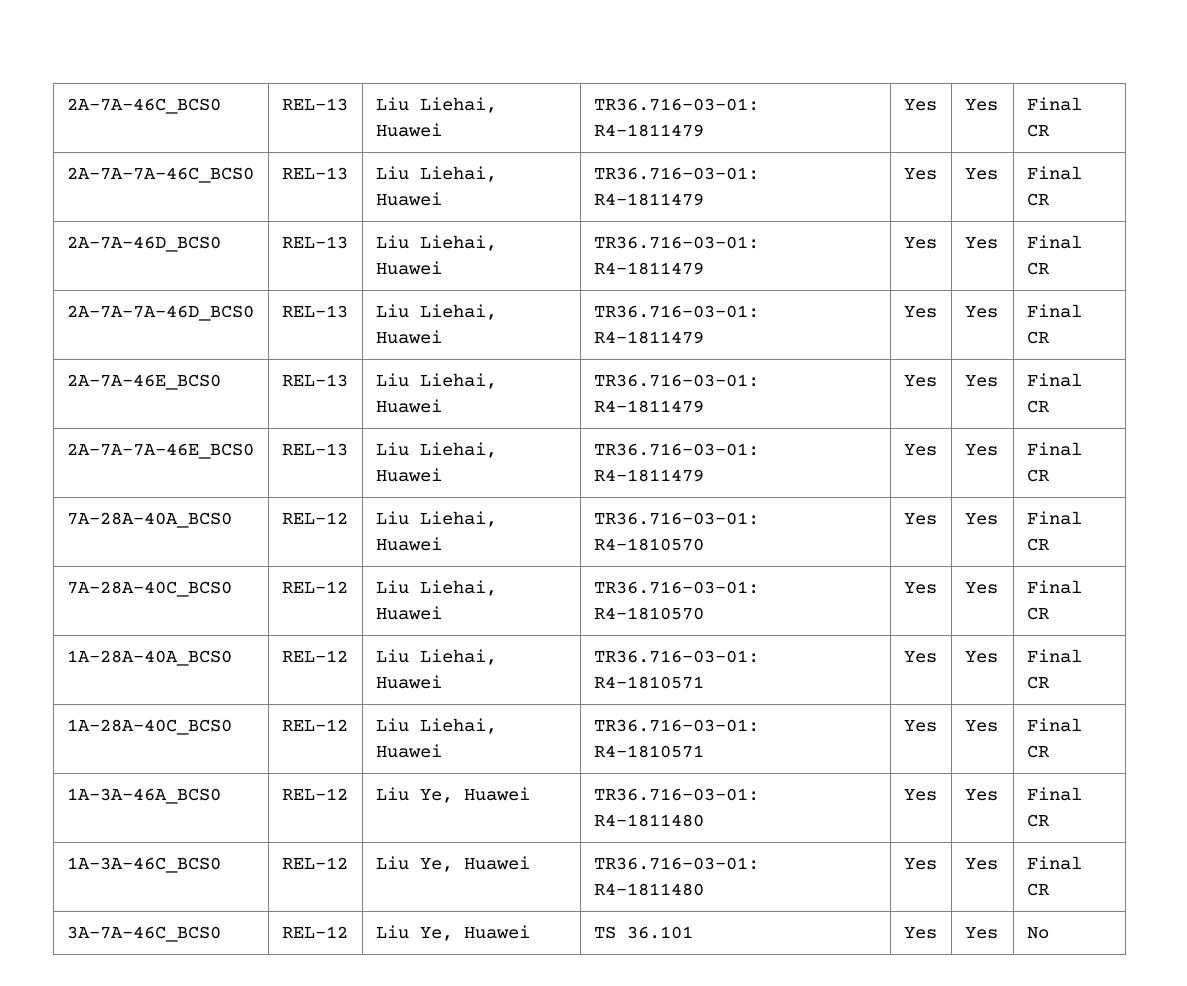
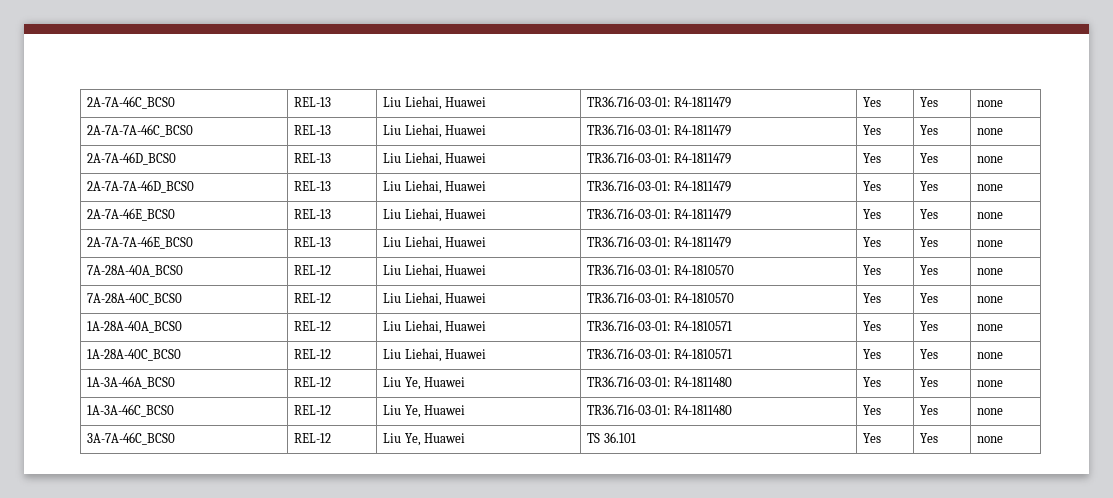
[1026,97,1082,111] [1026,124,1050,137] | Final CR -> [977,100,1004,107] | none
[1026,166,1082,180] [1026,193,1050,206] | Final CR -> [977,128,1004,135] | none
[1026,235,1082,249] [1026,262,1050,275] | Final CR -> [977,156,1004,163] | none
[1026,304,1082,318] [1026,331,1050,344] | Final CR -> [977,184,1004,191] | none
[1026,373,1082,387] [1026,400,1050,413] | Final CR -> [977,212,1004,219] | none
[1026,442,1082,456] [1026,469,1050,482] | Final CR -> [977,240,1004,247] | none
[1026,511,1082,525] [1026,538,1050,551] | Final CR -> [977,268,1004,275] | none
[1026,580,1082,594] [1026,607,1050,620] | Final CR -> [977,296,1004,303] | none
[1026,649,1082,663] [1026,676,1050,689] | Final CR -> [977,324,1004,331] | none
[1026,718,1082,732] [1026,745,1050,758] | Final CR -> [977,352,1004,359] | none
[1026,787,1082,801] [1026,814,1050,827] | Final CR -> [977,380,1004,387] | none
[1026,856,1082,870] [1026,883,1050,896] | Final CR -> [977,408,1004,415] | none
[1026,927,1049,939] | No -> [977,436,1004,443] | none

